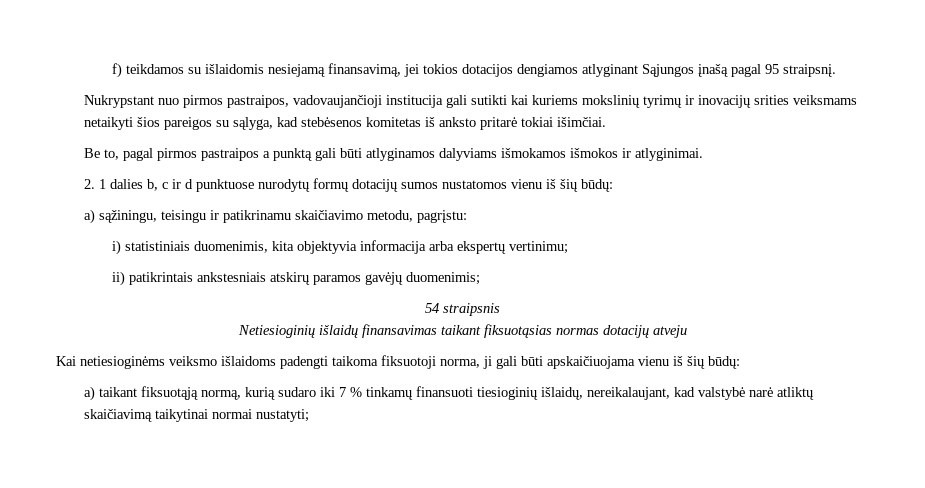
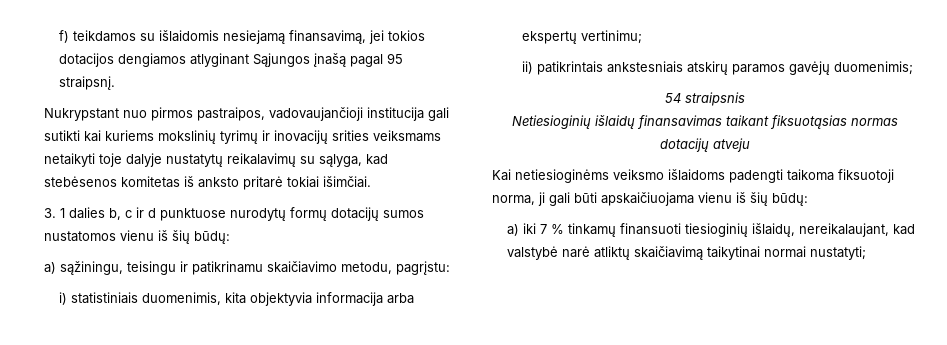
[137,117,213,130] šios pareigos -> [99,153,297,167] toje dalyje nustatytų reikalavimų
[84,148,704,161] [84,179,96,189] Be to, pagal pirmos pastraipos a punktą gali būti atlyginamos dalyviams išmokamos išmokos ir atlyginimai. // 2. -> [44,208,57,218] 3.
[99,386,317,400] taikant fiksuotąją normą, kurią sudaro -> (520, 230) none

